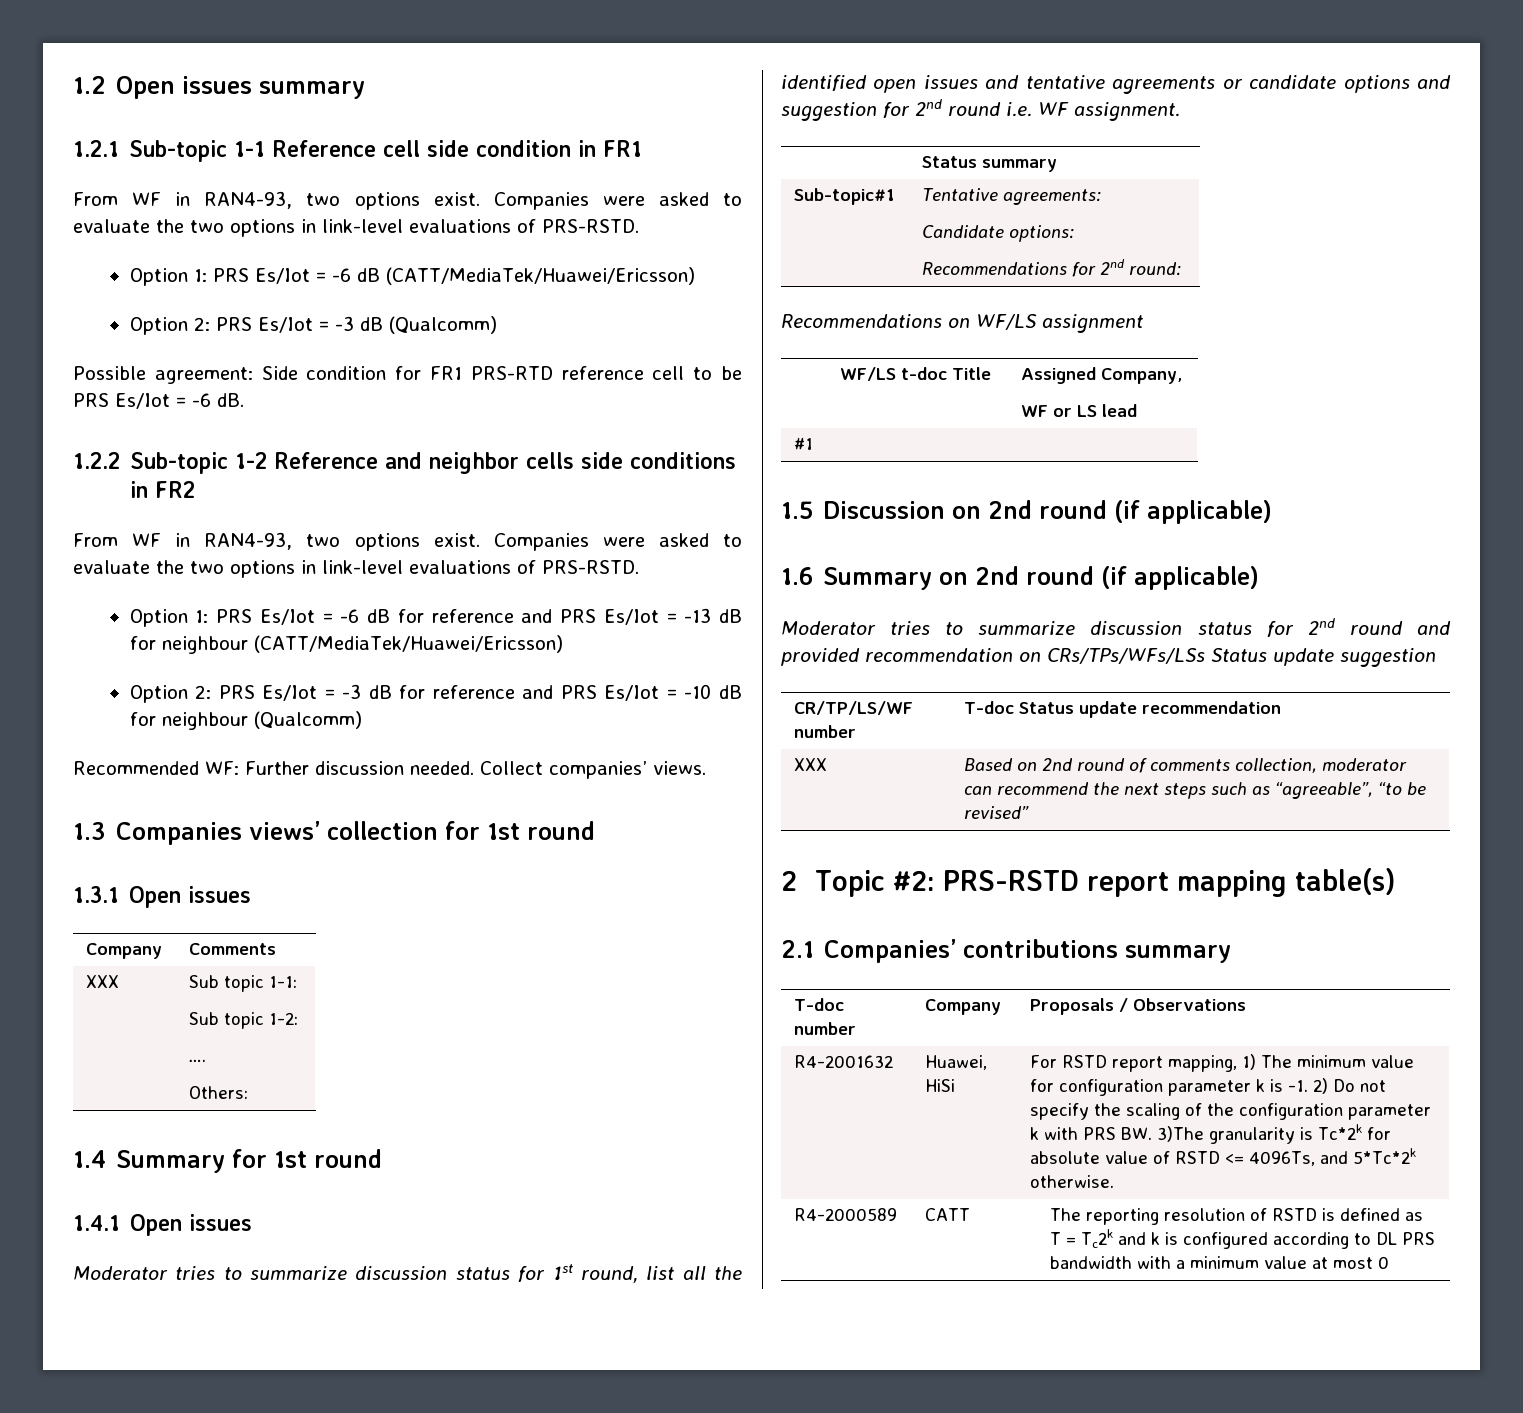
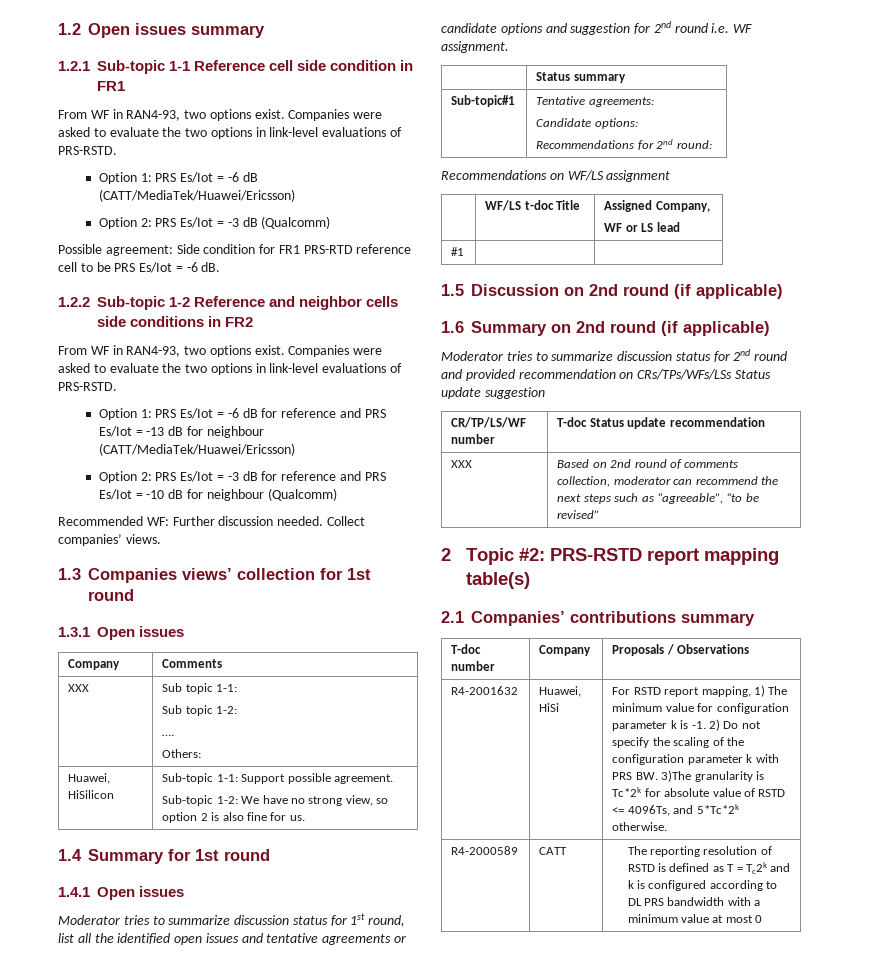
(249, 1092) none -> [68,773,111,784] [68,790,115,799] [162,773,393,784] [162,795,389,806] [162,812,305,823] // Huawei, HiSilicon | Sub-topic 1-1: Support possible agreement. // Sub-topic 1-2: We have no strong view, so option 2 is also fine for us.

